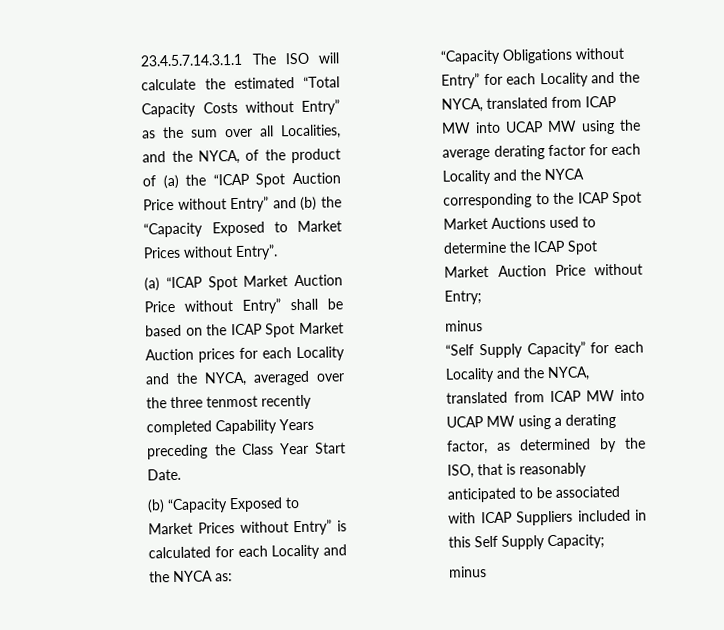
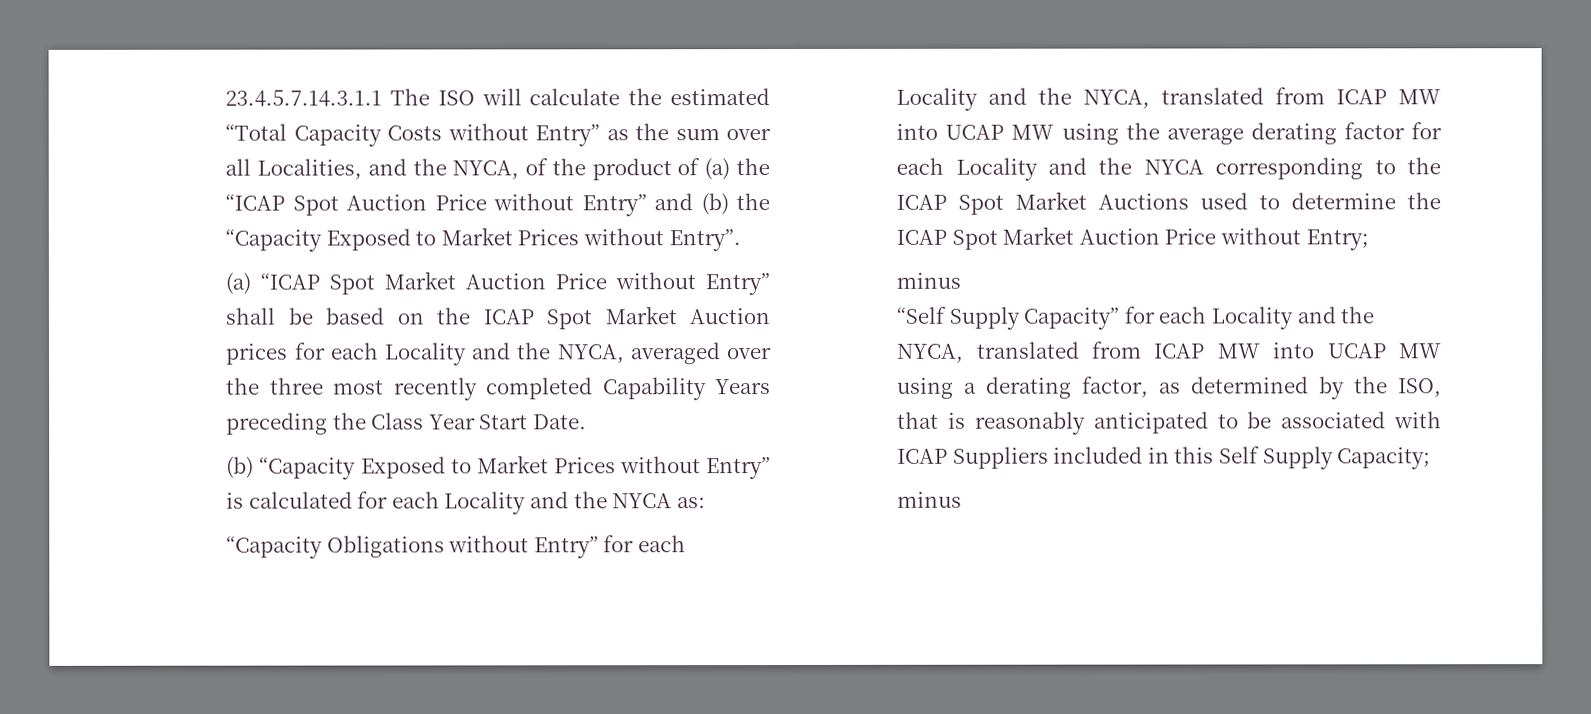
[206,395,259,408] tenmost -> [333,379,385,395] most

